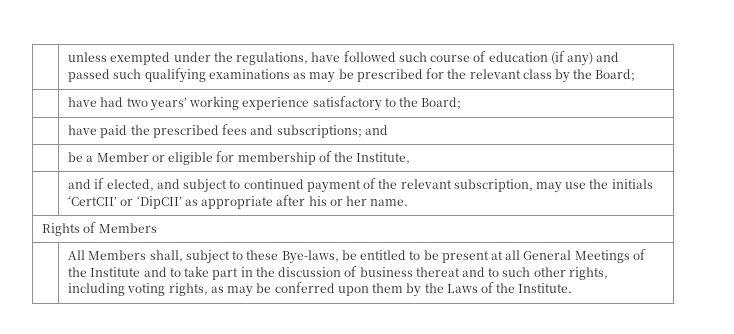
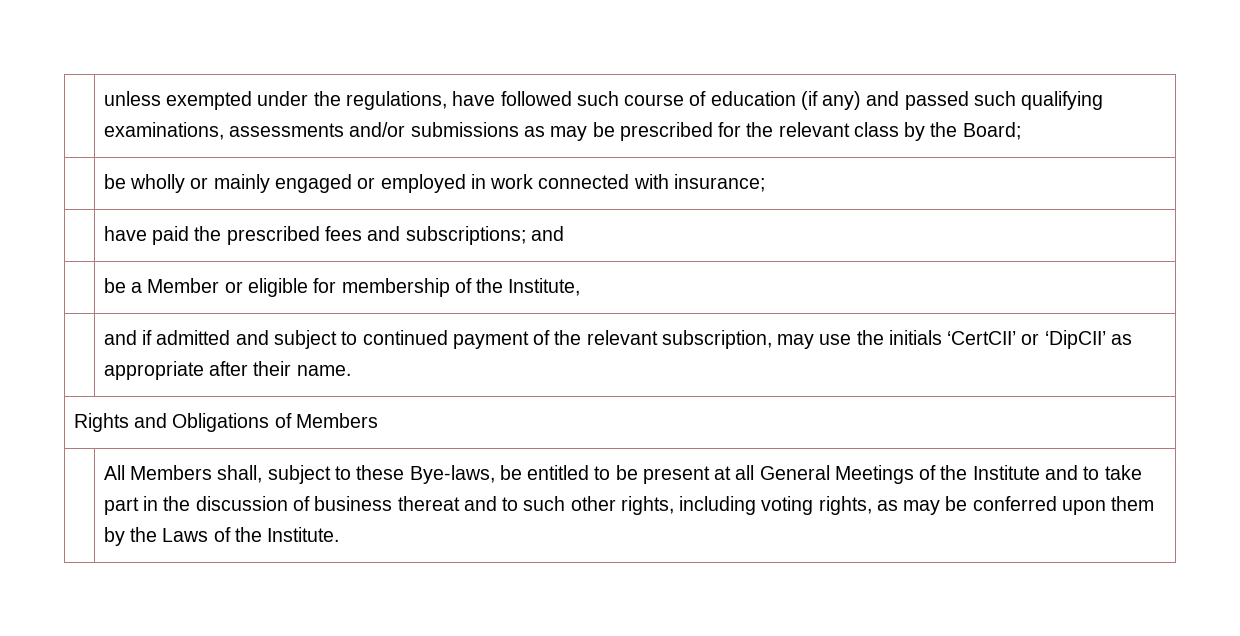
[208,69,290,79] examinations -> [103,122,519,140] examinations, assessments and/or submissions
[68,96,462,111] have had two years’ working experience satisfactory to the Board; -> [103,174,765,193] be wholly or mainly engaged or employed in work connected with insurance;
[106,179,154,191] elected, -> [156,330,231,345] admitted
[308,196,368,206] his or her -> [253,361,292,376] their
(81, 229) none -> [134,413,270,432] and Obligations

